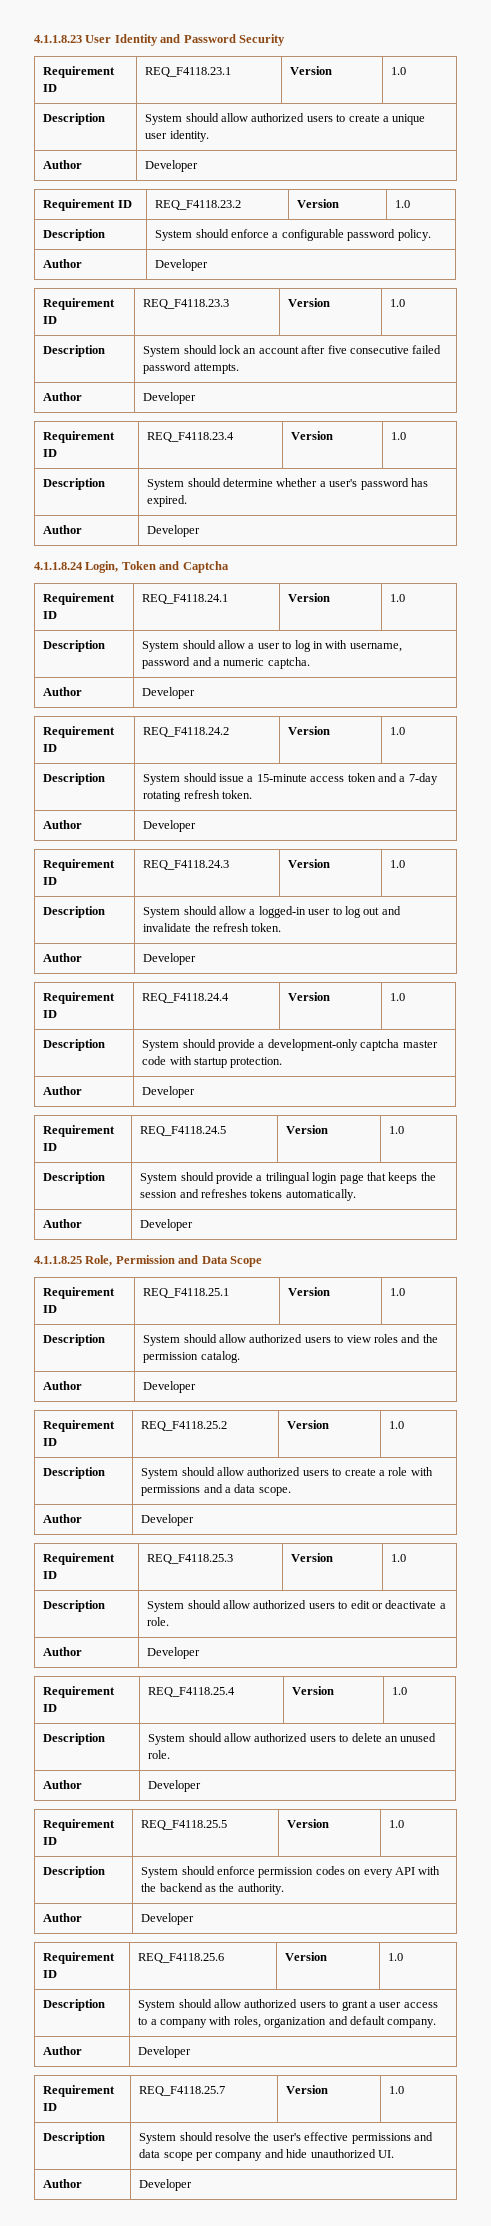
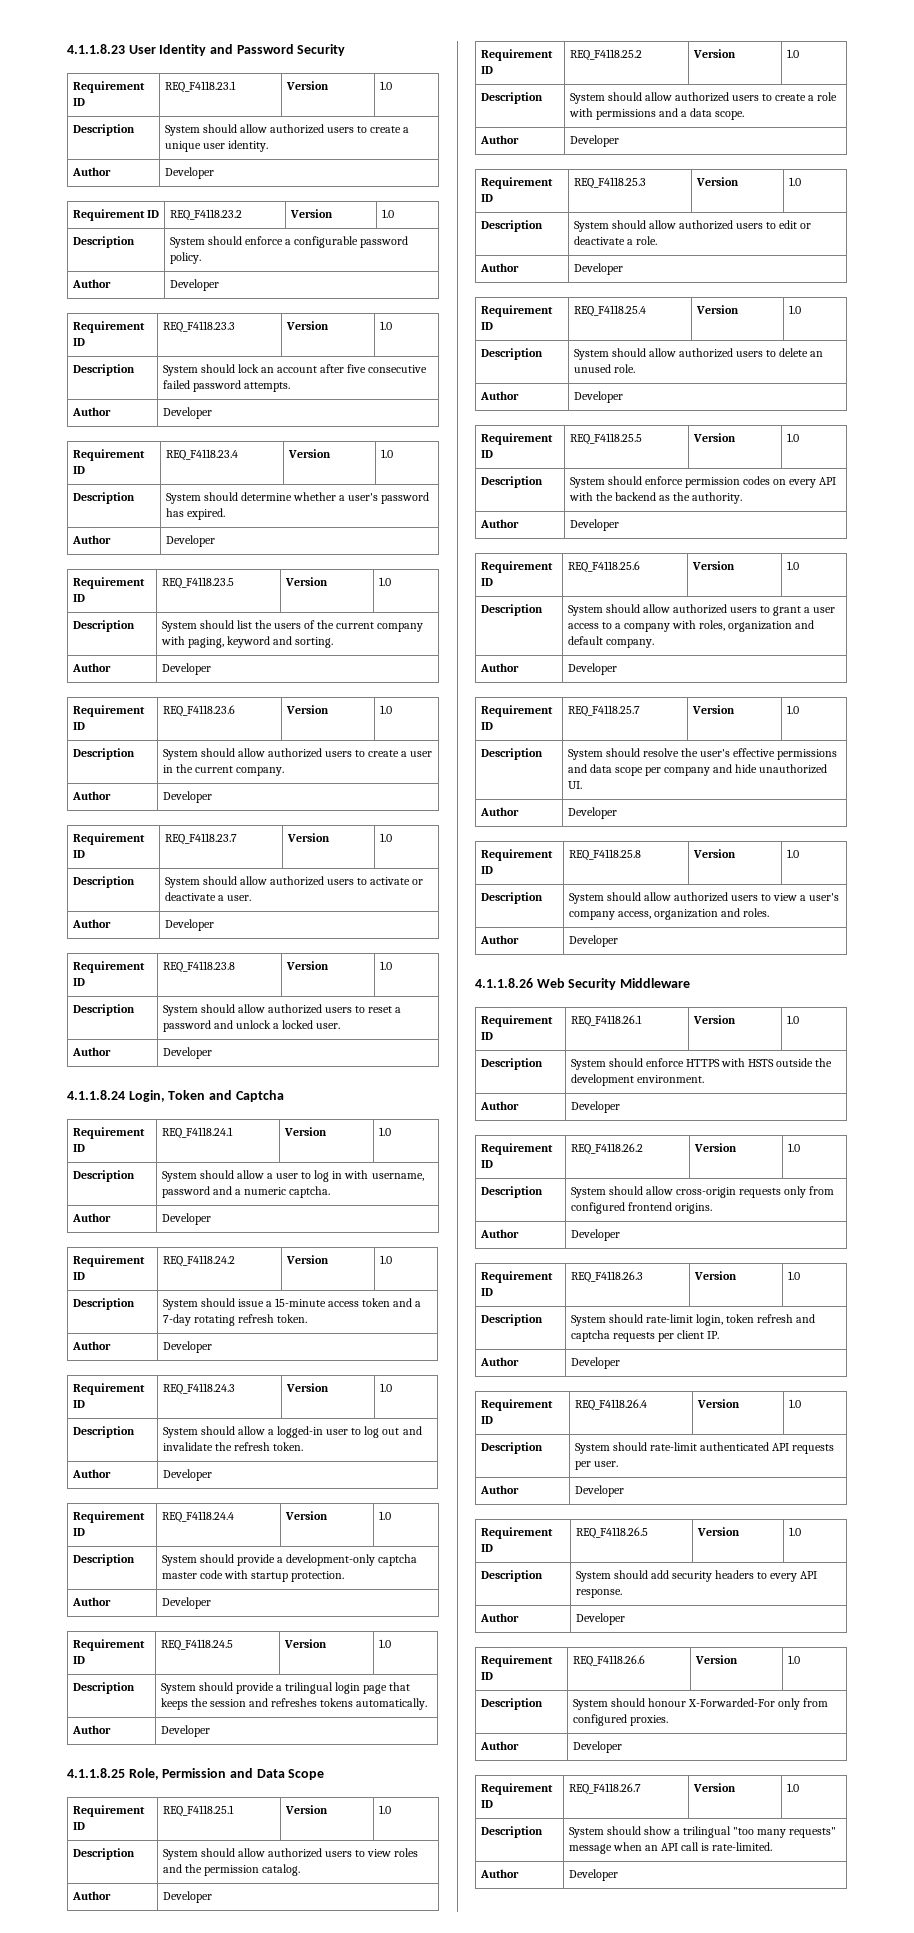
(201, 531) none -> [72,577,145,589] [72,594,85,602] [161,577,234,589] [284,577,328,586] [378,577,391,586] [72,620,135,632] [161,620,424,632] [160,636,334,648] [71,663,111,672] [161,663,211,675] [72,705,145,717] [72,722,85,730] [162,705,235,717] [285,705,329,714] [379,705,392,714] [72,748,135,760] [162,748,433,760] [162,764,284,776] [71,791,111,800] [162,791,212,803] [72,833,145,845] [72,850,85,858] [164,833,237,845] [286,833,330,842] [379,833,392,842] [72,876,135,888] [164,876,424,888] [164,892,251,901] [71,919,111,928] [164,919,214,931] [72,961,145,973] [72,978,85,986] [162,961,235,973] [285,961,329,970] [379,961,392,970] [72,1004,135,1016] [162,1004,402,1016] [162,1020,341,1032] [71,1047,111,1056] [162,1047,212,1059] // Requirement ID | REQ_F4118.23.5 | Version | 1.0 // Description | System should list the users of the current company with paging, keyword and sorting. // Author | Developer // Requirement ID | REQ_F4118.23.6 | Version | 1.0 // Description | System should allow authorized users to create a user in the current company. // Author | Developer // Requirement ID | REQ_F4118.23.7 | Version | 1.0 // Description | System should allow authorized users to activate or deactivate a user. // Author | Developer // Requirement ID | REQ_F4118.23.8 | Version | 1.0 // Description | System should allow authorized users to reset a password and unlock a locked user. // Author | Developer
(193, 2185) none -> [480,849,553,861] [480,866,493,874] [568,849,641,861] [692,849,736,858] [786,849,799,858] [480,892,543,904] [568,892,840,904] [568,908,770,920] [479,935,519,944] [568,935,618,947] [475,978,690,990] [480,1015,553,1027] [480,1032,493,1040] [570,1015,642,1027] [692,1015,736,1024] [786,1015,799,1024] [480,1058,543,1070] [570,1058,833,1070] [570,1074,704,1086] [479,1101,519,1110] [570,1101,620,1113] [480,1143,553,1155] [480,1160,493,1168] [570,1143,643,1155] [693,1143,737,1152] [787,1143,800,1152] [480,1186,543,1198] [570,1186,835,1198] [570,1202,712,1214] [479,1229,519,1238] [570,1229,620,1241] [480,1271,553,1283] [480,1288,493,1296] [570,1271,643,1283] [693,1271,737,1280] [787,1271,800,1280] [480,1314,543,1326] [570,1314,816,1326] [570,1330,720,1342] [479,1357,519,1366] [570,1357,620,1369] [480,1399,553,1411] [480,1416,493,1424] [574,1399,647,1411] [696,1399,740,1408] [788,1399,801,1408] [480,1442,543,1454] [574,1442,835,1454] [574,1461,618,1470] [479,1485,519,1494] [574,1485,624,1497] [480,1527,553,1539] [480,1544,493,1552] [575,1527,648,1539] [696,1527,740,1536] [788,1527,801,1536] [480,1570,543,1582] [575,1570,818,1582] [575,1589,622,1598] [479,1613,519,1622] [575,1613,625,1625] [480,1655,553,1667] [480,1672,493,1680] [572,1655,645,1667] [694,1655,738,1664] [787,1655,800,1664] [480,1698,543,1710] [572,1698,829,1710] [572,1714,668,1726] [479,1741,519,1750] [572,1741,622,1753] [480,1783,553,1795] [480,1800,493,1808] [568,1783,641,1795] [692,1783,736,1792] [786,1783,799,1792] [480,1826,543,1838] [568,1826,837,1838] [568,1842,773,1854] [479,1869,519,1878] [568,1869,618,1881] // Requirement ID | REQ_F4118.25.8 | Version | 1.0 // Description | System should allow authorized users to view a user's company access, organization and roles. // Author | Developer // 4.1.1.8.26 Web Security Middleware // Requirement ID | REQ_F4118.26.1 | Version | 1.0 // Description | System should enforce HTTPS with HSTS outside the development environment. // Author | Developer // Requirement ID | REQ_F4118.26.2 | Version | 1.0 // Description | System should allow cross-origin requests only from configured frontend origins. // Author | Developer // Requirement ID | REQ_F4118.26.3 | Version | 1.0 // Description | System should rate-limit login, token refresh and captcha requests per client IP. // Author | Developer // Requirement ID | REQ_F4118.26.4 | Version | 1.0 // Description | System should rate-limit authenticated API requests per user. // Author | Developer // Requirement ID | REQ_F4118.26.5 | Version | 1.0 // Description | System should add security headers to every API response. // Author | Developer // Requirement ID | REQ_F4118.26.6 | Version | 1.0 // Description | System should honour X-Forwarded-For only from configured proxies. // Author | Developer // Requirement ID | REQ_F4118.26.7 | Version | 1.0 // Description | System should show a trilingual "too many requests" message when an API call is rate-limited. // Author | Developer

